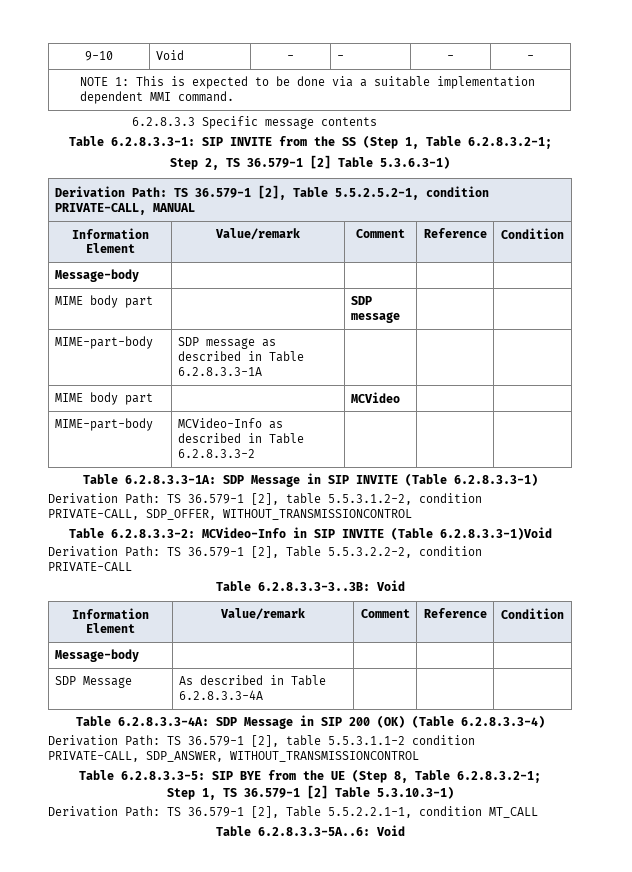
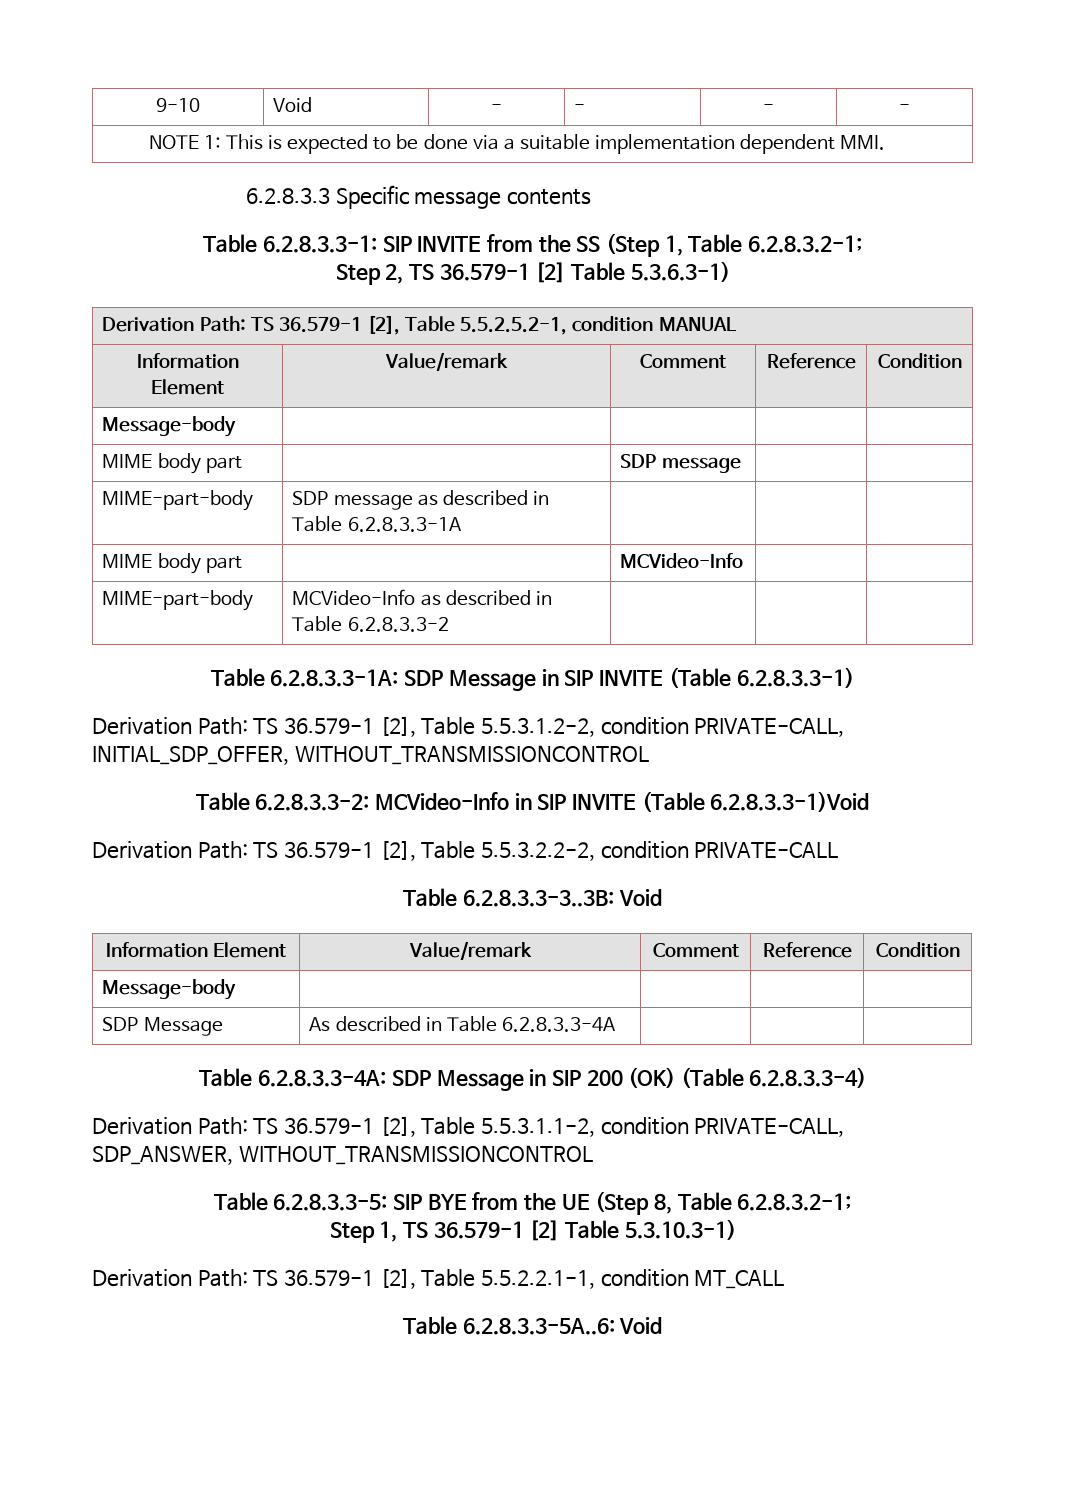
[149,91,234,102] MMI command. -> [840,135,886,150] MMI.
[54,203,146,215] PRIVATE-CALL, -> (654, 324) none
[350,392,400,403] MCVideo -> [620,553,744,569] MCVideo-Info
[286,493,321,504] table -> [421,717,476,735] Table
[146,509,216,520] SDP_OFFER, -> [92,745,289,765] INITIAL_SDP_OFFER,
[286,735,405,746] table 5.5.3.1.1-2 -> [421,1117,595,1137] Table 5.5.3.1.1-2,

